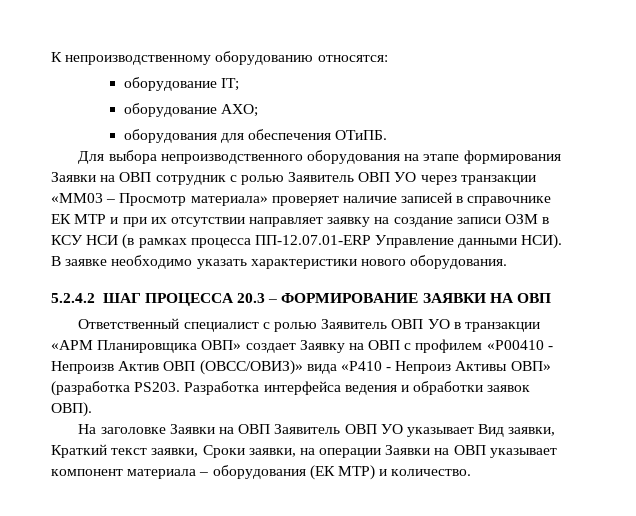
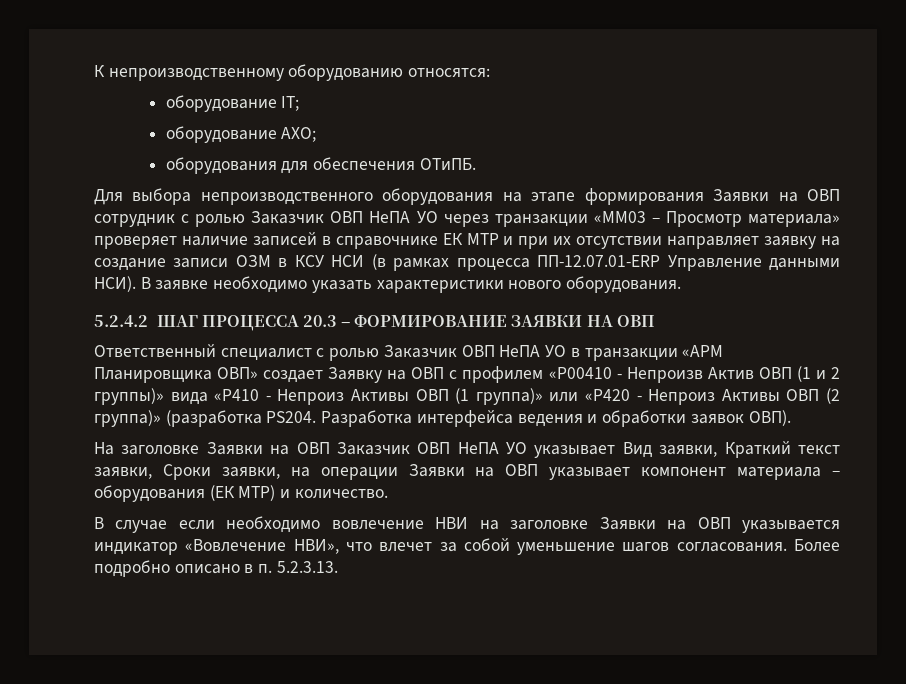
[288,172,391,182] Заявитель ОВП -> [251,211,411,224] Заказчик ОВП НеПА
[321,319,424,329] Заявитель ОВП -> [383,345,541,358] Заказчик ОВП НеПА
[199,360,303,375] (ОВСС/ОВИЗ)» -> [796,366,841,382] [94,388,164,405] (1 и 2 группы)»
[510,361,551,371] [51,381,181,396] ОВП» (разработка PS203. -> [415,388,841,405] [94,410,317,427] ОВП (1 группа)» или «P420 - Непроиз Активы ОВП (2 группа)» (разработка PS204.
[274,424,377,434] Заявитель ОВП -> [336,442,499,455] Заказчик ОВП НеПА
(472, 472) none -> [94,516,840,533] [94,538,840,555] [94,560,338,577] // В случае если необходимо вовлечение НВИ на заголовке Заявки на ОВП указывается индикатор «Вовлечение НВИ», что влечет за собой уменьшение шагов согласования. Более подробно описано в п. 5.2.3.13.

